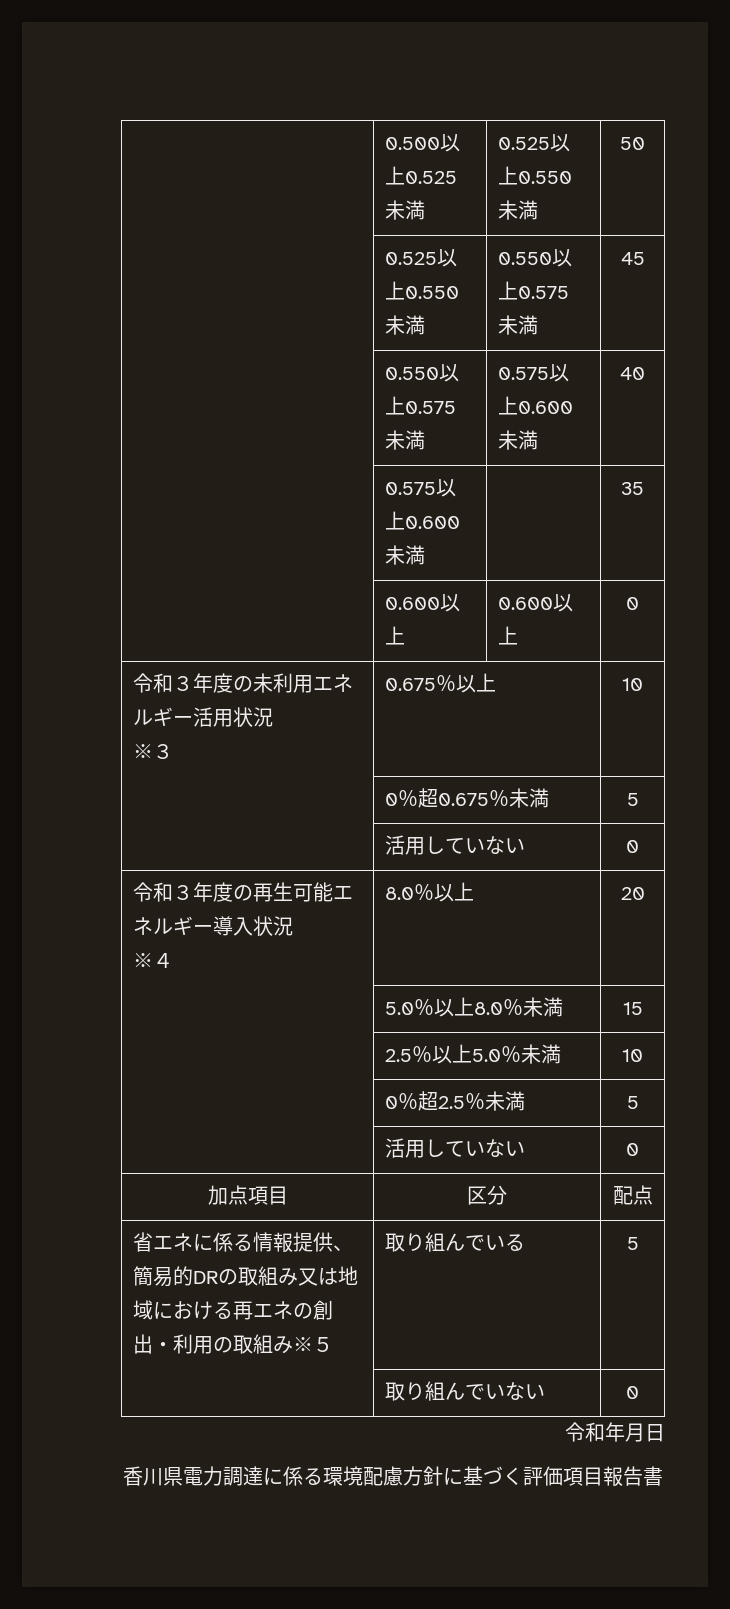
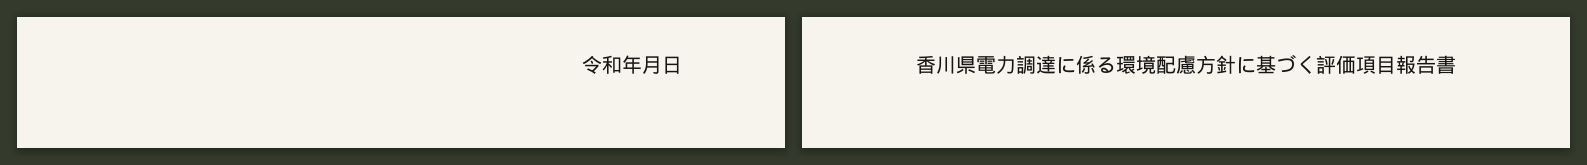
[385,134,461,152] [385,166,458,185] [385,200,426,220] [498,134,571,152] [498,166,573,185] [498,200,539,220] [620,137,645,150] [385,249,458,267] [385,281,460,300] [385,315,426,335] [498,249,573,267] [498,281,570,300] [498,315,539,335] [620,252,645,265] [385,364,460,382] [385,396,457,415] [385,430,426,450] [498,364,570,382] [498,396,574,415] [498,430,539,450] [620,367,645,380] [385,479,457,497] [385,511,461,530] [385,545,426,565] [621,482,644,495] [385,594,461,612] [385,626,406,645] [498,594,574,612] [498,626,519,645] [626,597,639,610] [133,673,354,693] [133,707,274,727] [133,744,174,759] [385,673,497,693] [622,678,643,691] [385,788,550,808] [626,793,639,806] [385,835,526,855] [626,840,639,853] [133,882,354,902] [133,916,294,936] [133,953,174,968] [385,882,475,902] [620,887,645,900] [385,997,564,1017] [622,1002,643,1015] [385,1044,562,1064] [622,1049,643,1062] [385,1091,526,1111] [626,1096,639,1109] [385,1138,526,1158] [626,1143,639,1156] [207,1185,288,1205] [467,1185,507,1205] [612,1185,653,1205] [133,1232,354,1253] [133,1266,359,1287] [133,1300,334,1320] [133,1334,334,1354] [385,1232,526,1252] [626,1237,639,1250] [385,1381,546,1401] [626,1386,639,1399] | 0.500以上0.525未満 | 0.525以上0.550未満 | 50 // | 0.525以上0.550未満 | 0.550以上0.575未満 | 45 // | 0.550以上0.575未満 | 0.575以上0.600未満 | 40 // | 0.575以上0.600未満 | | 35 // | 0.600以上 | 0.600以上 | 0 // 令和３年度の未利用エネルギー活用状況 // ※３ | 0.675％以上 | 10 // | 0％超0.675％未満 | 5 // | 活用していない | 0 // 令和３年度の再生可能エネルギー導入状況 // ※４ | 8.0％以上 | 20 // | 5.0％以上8.0％未満 | 15 // | 2.5％以上5.0％未満 | 10 // | 0％超2.5％未満 | 5 // | 活用していない | 0 // 加点項目 | 区分 | 配点 // 省エネに係る情報提供、簡易的DRの取組み又は地域における再エネの創出・利用の取組み※５ | 取り組んでいる | 5 // | 取り組んでいない | 0 // -> (582, 64) none

